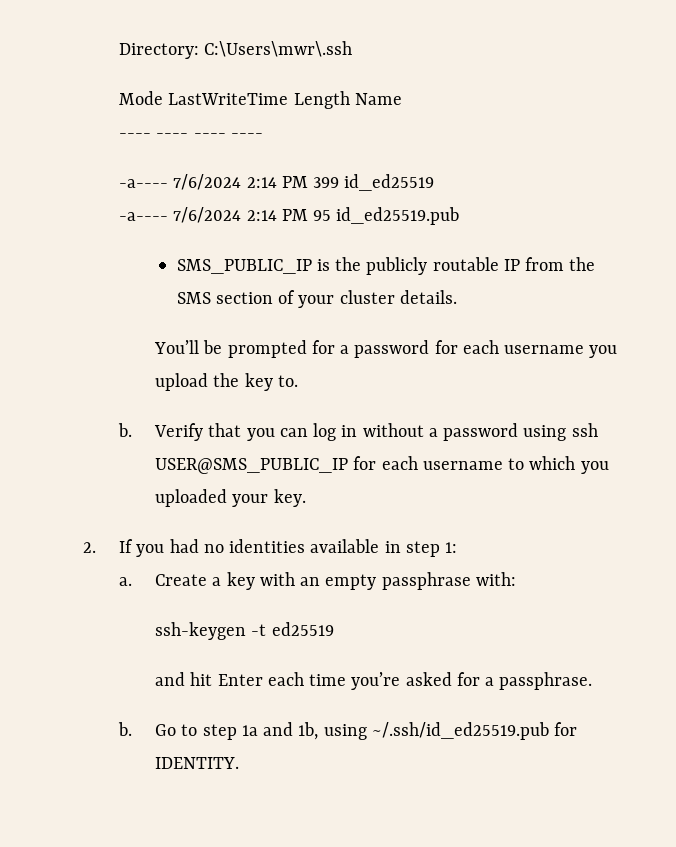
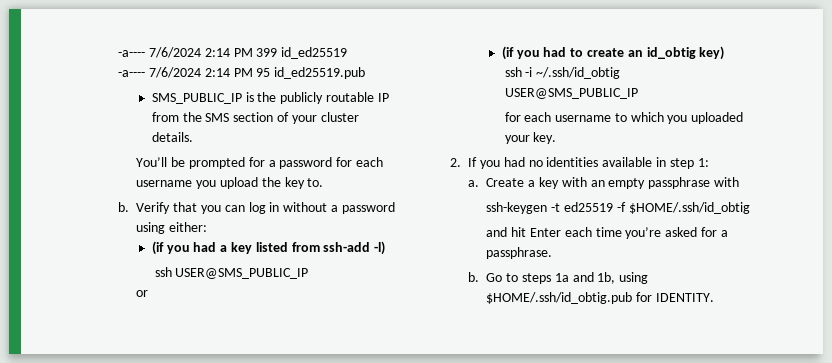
[119,41,353,59] [119,91,402,109] [119,133,263,138] Directory: C:\Users\mwr\.ssh // Mode LastWriteTime Length Name // ---- ---- ---- ---- // -> (118, 53) none
[571,423,598,437] [155,458,349,474] ssh USER@SMS_PUBLIC_IP -> [169,222,208,232] [151,241,386,255] [154,267,309,279] [136,290,149,297] [501,46,725,60] [504,67,621,79] [504,88,638,99] either: // (if you had a key listed from ssh-add -l) // ssh USER@SMS_PUBLIC_IP // or // (if you had to create an id_obtig key) // ssh -i ~/.ssh/id_obtig USER@SMS_PUBLIC_IP //
[475,572,516,586] with: -> [713,177,739,187] with
(334, 629) none -> [616,202,750,214] -f $HOME/.ssh/id_obtig
[202,724,237,740] step -> [522,273,552,284] steps
[371,722,549,740] ~/.ssh/id_ed25519.pub -> [486,292,633,304] $HOME/.ssh/id_obtig.pub

